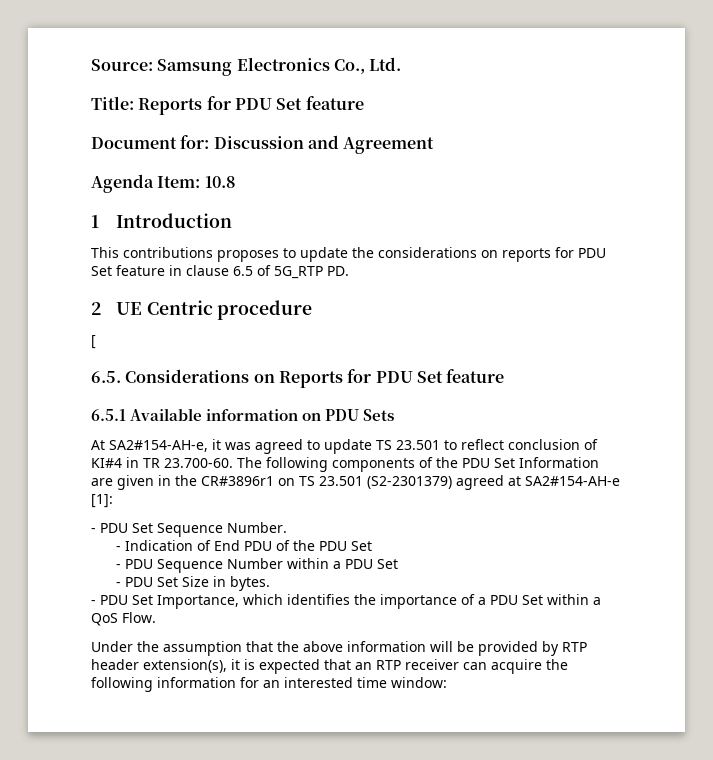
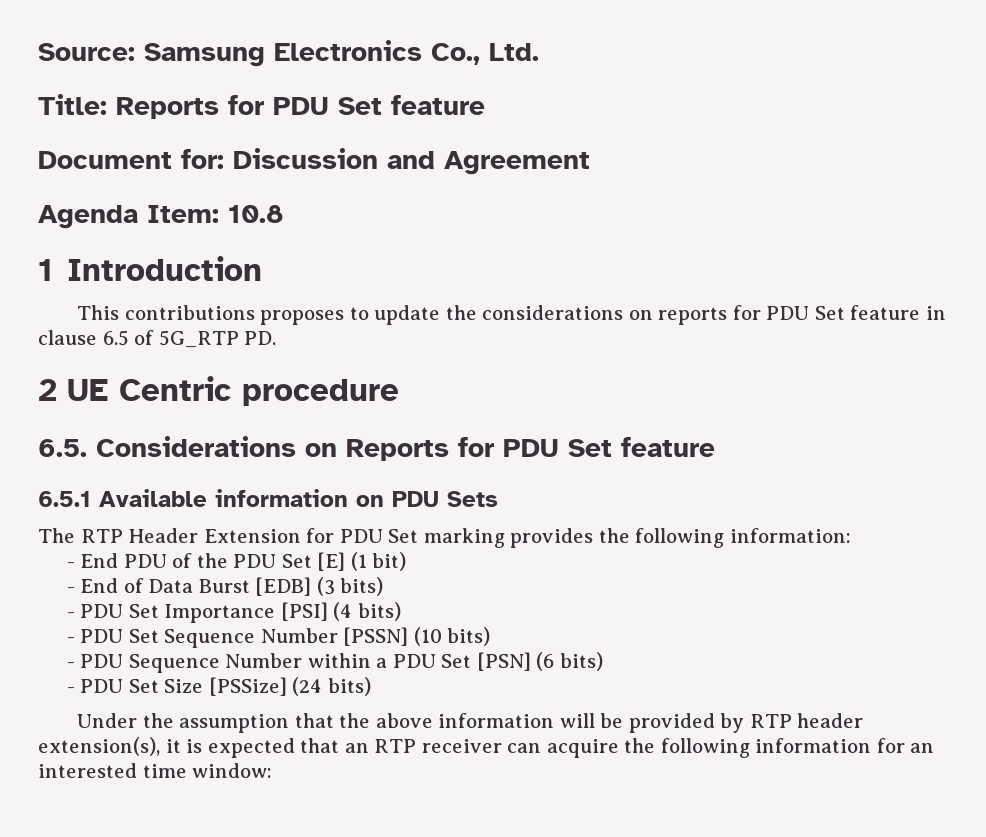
[91,335,96,349] // [ -> (400, 392) none
[91,439,598,454] [91,457,599,472] [91,475,620,490] [91,494,113,508] [91,522,287,537] [115,540,211,551] At SA2#154-AH-e, it was agreed to update TS 23.501 to reflect conclusion of KI#4 in TR 23.700-60. The following components of the PDU Set Information are given in the CR#3896r1 on TS 23.501 (S2-2301379) agreed at SA2#154-AH-e [1]: // - PDU Set Sequence Number. // - Indication of -> [38,528,851,548] [66,562,75,568] The RTP Header Extension for PDU Set marking provides the following information: // -
(372, 546) none -> [317,552,407,571] [66,577,384,596] [66,602,401,623] [66,627,491,648] [E] (1 bit) // - End of Data Burst [EDB] (3 bits) // - PDU Set Importance [PSI] (4 bits) // - PDU Set Sequence Number [PSSN] (10 bits)
(398, 564) none -> [476,652,603,671] [PSN] (6 bits)
[212,576,270,591] [91,594,601,609] [91,612,156,626] in bytes. // - PDU Set Importance, which identifies the importance of a PDU Set within a QoS Flow. -> [208,677,371,696] [PSSize] (24 bits)

